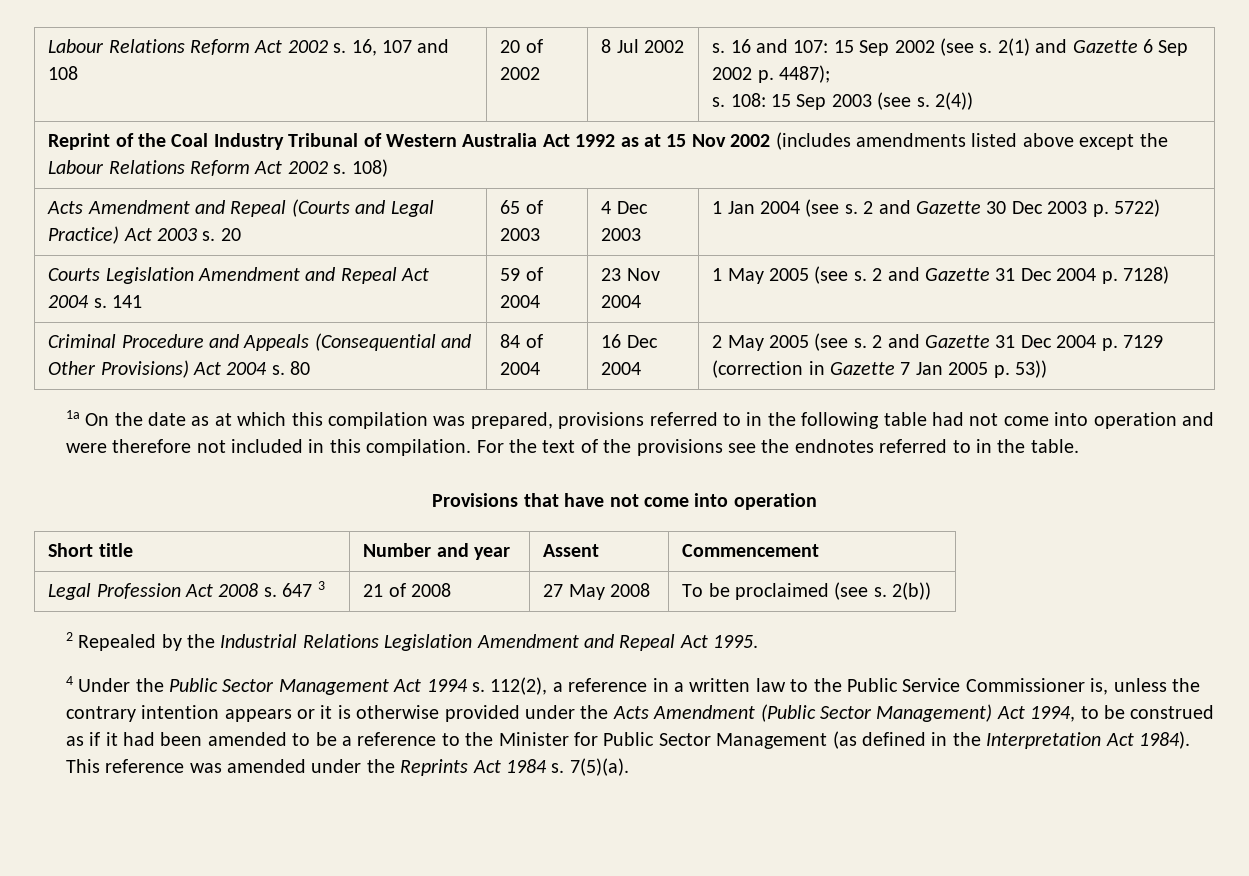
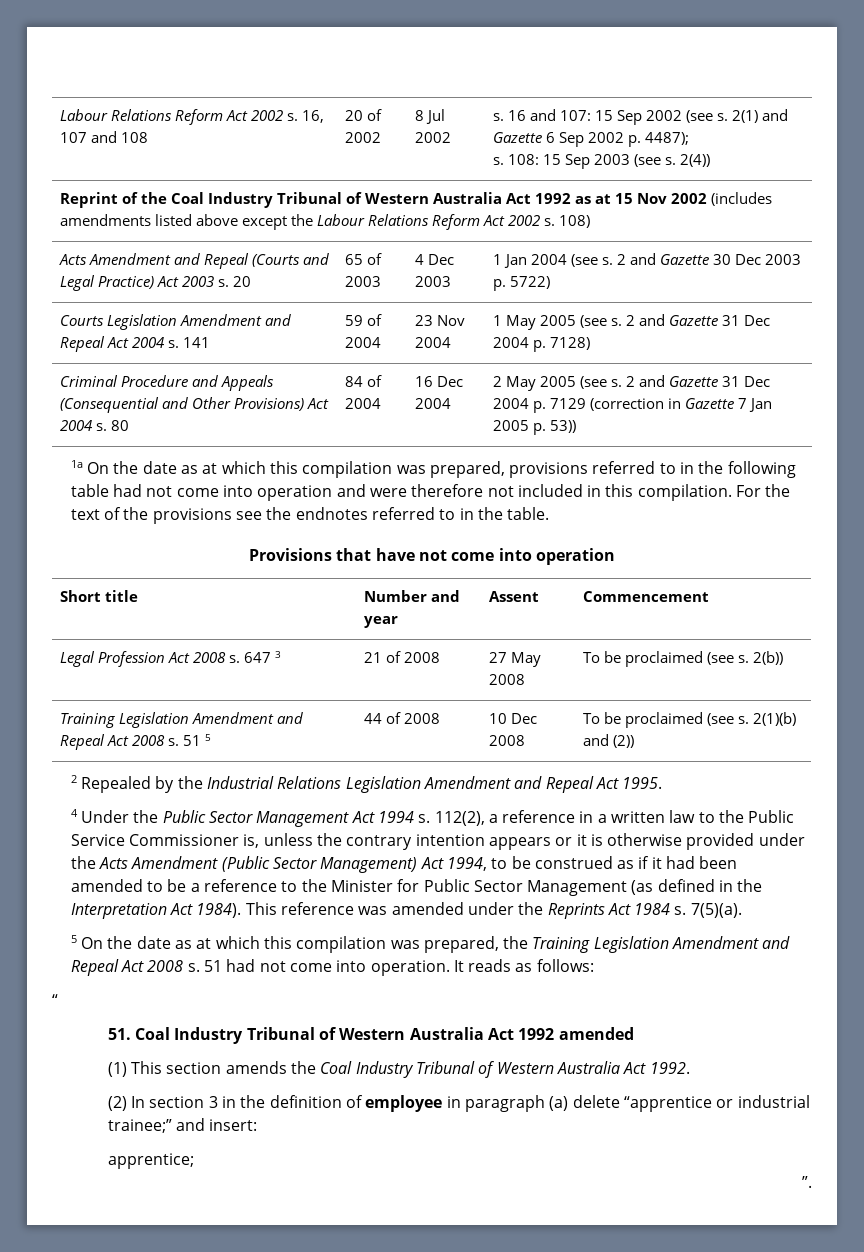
(932, 591) none -> [59,712,303,728] [59,734,211,750] [363,712,440,724] [488,713,537,724] [488,735,525,746] [582,712,796,728] [582,734,634,748] // Training Legislation Amendment and Repeal Act 2008 s. 51 5 | 44 of 2008 | 10 Dec 2008 | To be proclaimed (see s. 2(1)(b) and (2))
(629, 767) none -> [70,935,791,953] [70,959,594,976] [52,994,58,1006] [107,1027,634,1044] [107,1061,690,1078] [107,1095,810,1112] [107,1118,258,1133] [107,1153,194,1169] [802,1176,812,1188] // 5 On the date as at which this compilation was prepared, the Training Legislation Amendment and Repeal Act 2008 s. 51 had not come into operation. It reads as follows: // “ // 51. Coal Industry Tribunal of Western Australia Act 1992 amended // (1) This section amends the Coal Industry Tribunal of Western Australia Act 1992. // (2) In section 3 in the definition of employee in paragraph (a) delete “apprentice or industrial trainee;” and insert: // apprentice; // ”.

